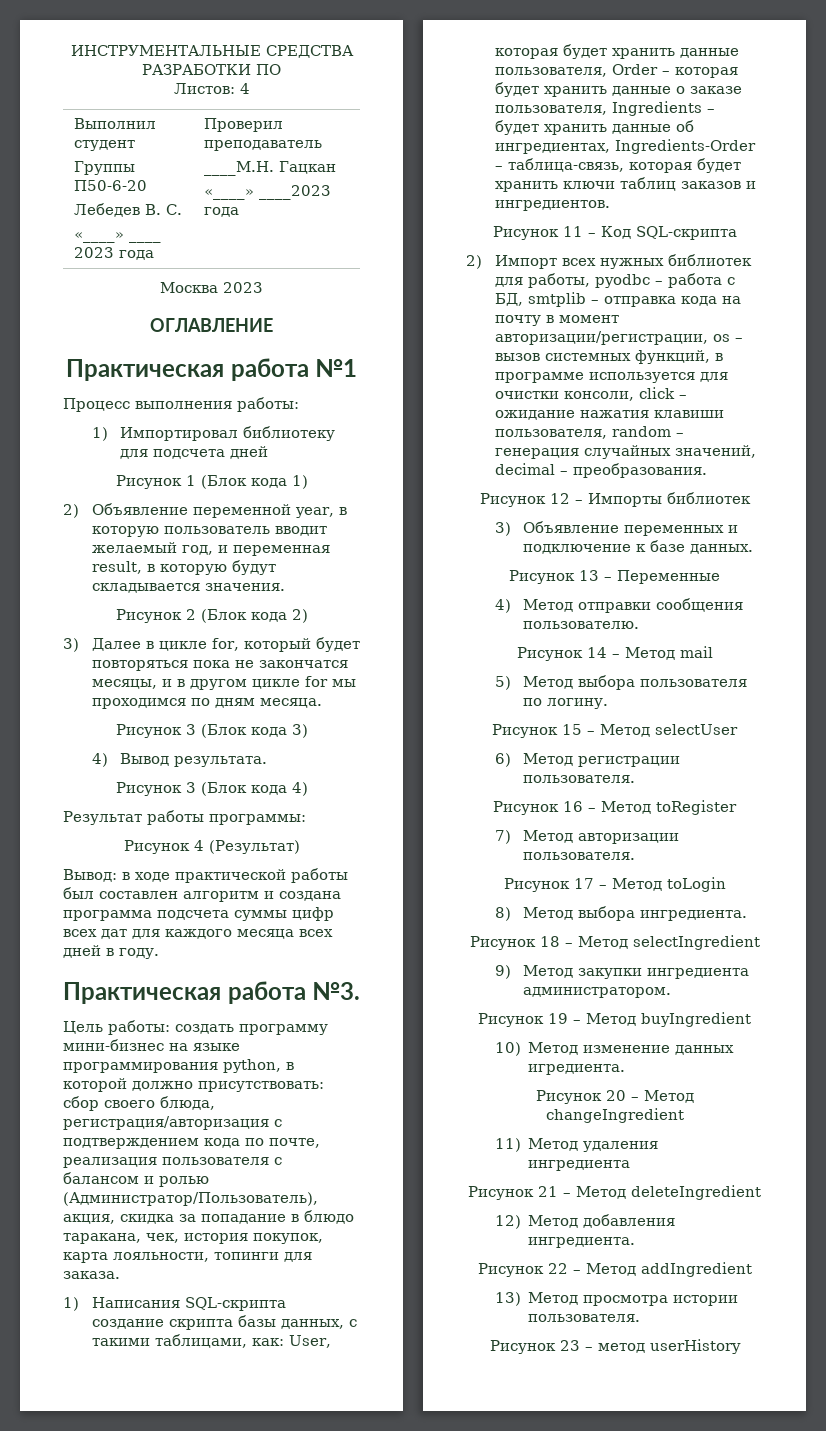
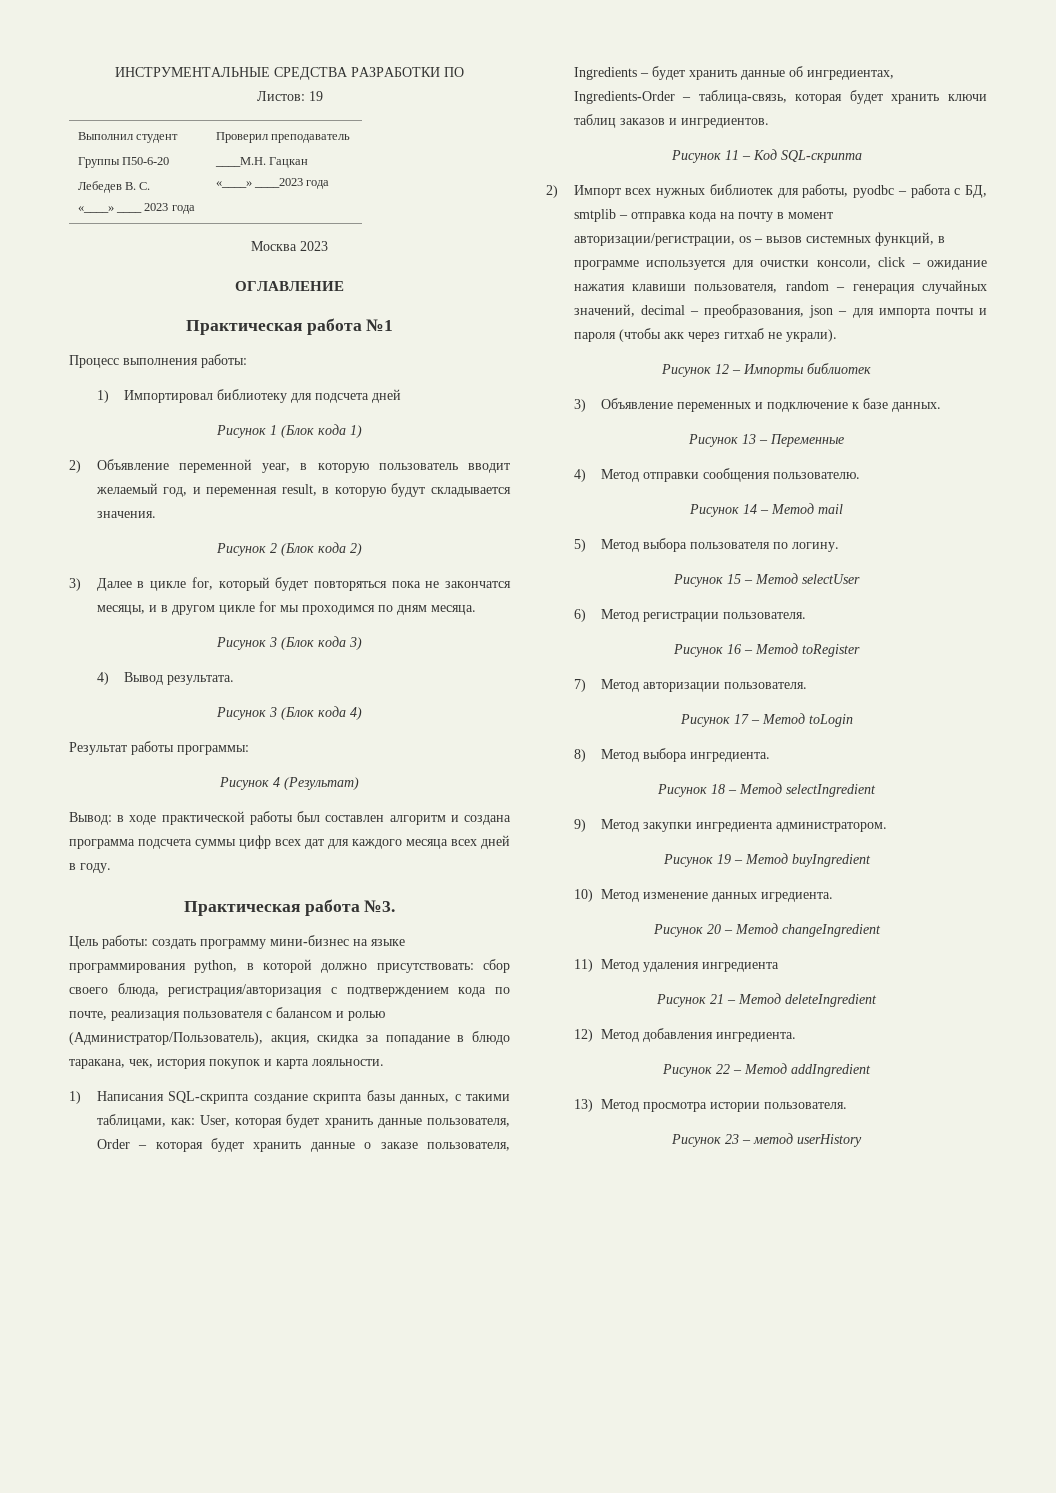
[239,83,250,94] 4 -> [308,91,323,101] 19
[253,1233,323,1244] [63,1252,312,1263] [63,1271,120,1279] покупок, карта лояльности, топинги для заказа. -> [209,1059,384,1069] покупок и карта лояльности.
[572,463,707,478] преобразования. -> [704,304,988,318] [573,328,837,342] преобразования, json – для импорта почты и пароля (чтобы акк через гитхаб не украли).

